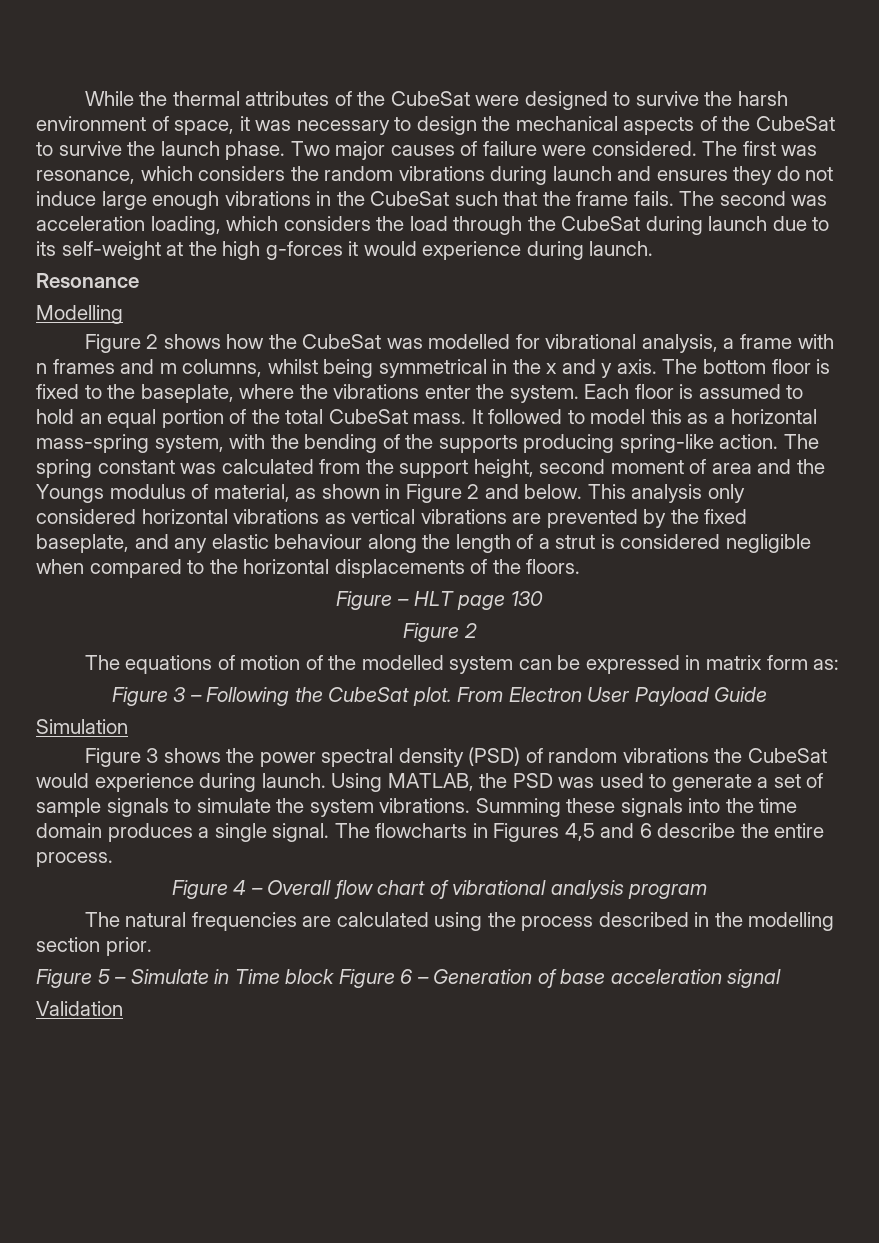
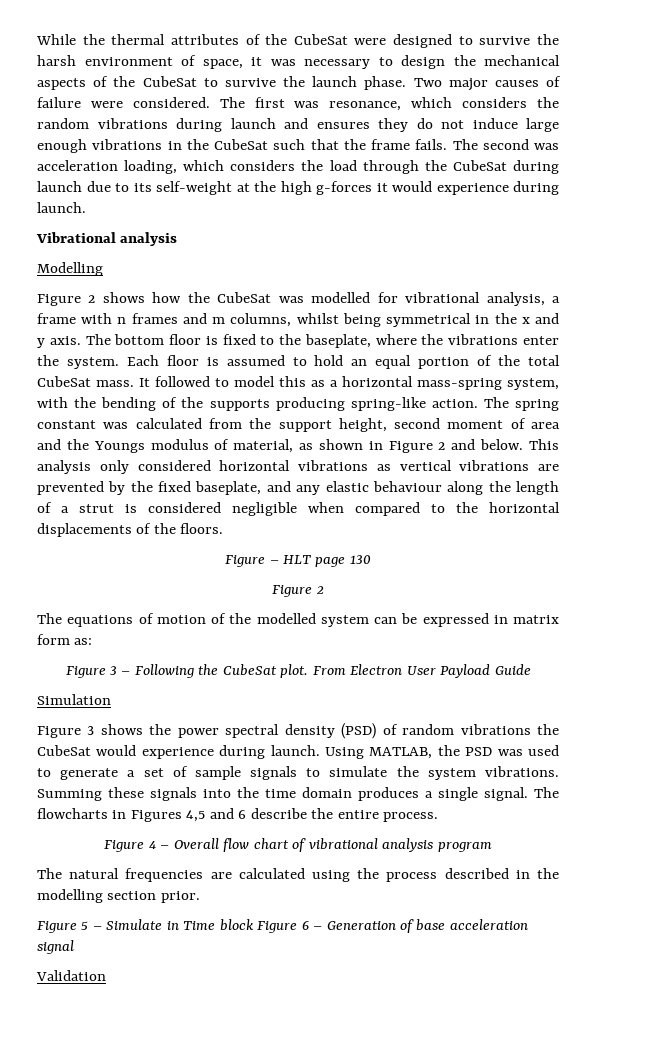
[36,273,139,288] Resonance -> [36,232,178,246] Vibrational analysis

